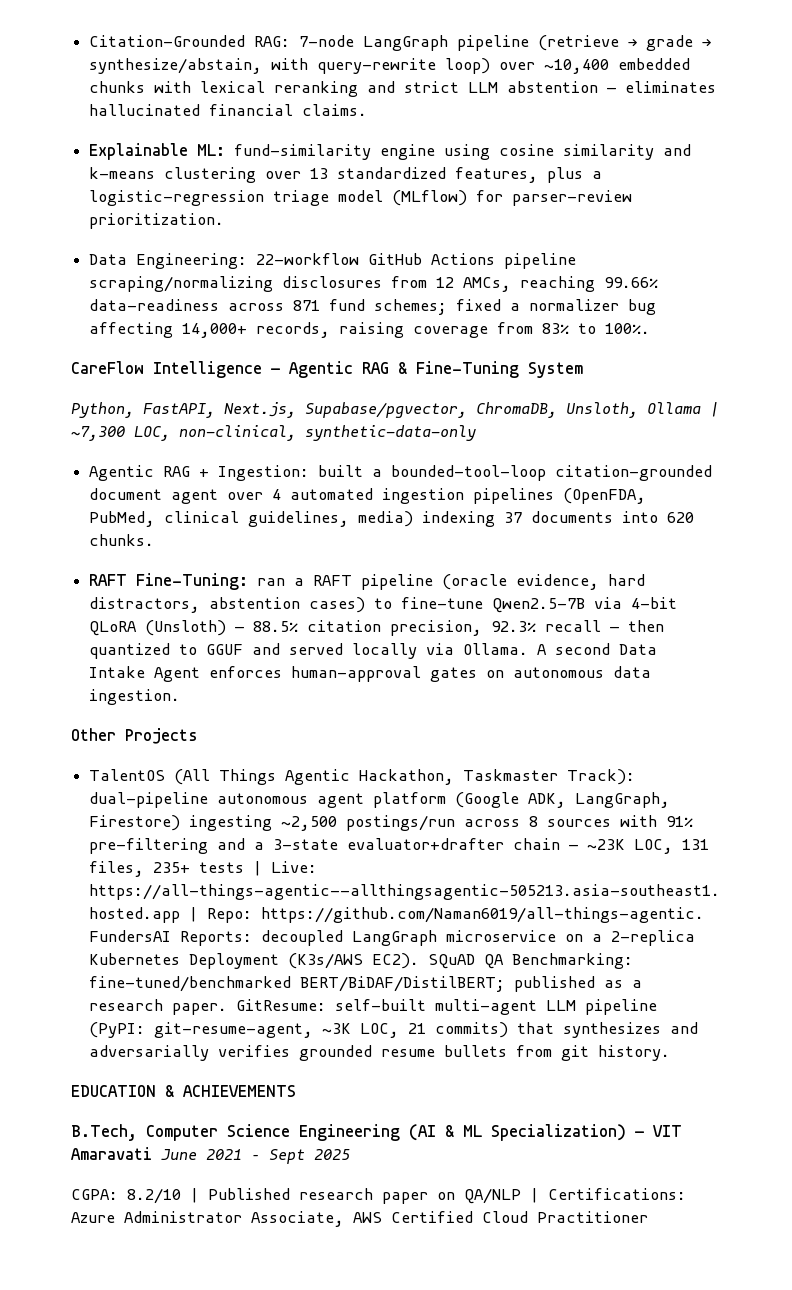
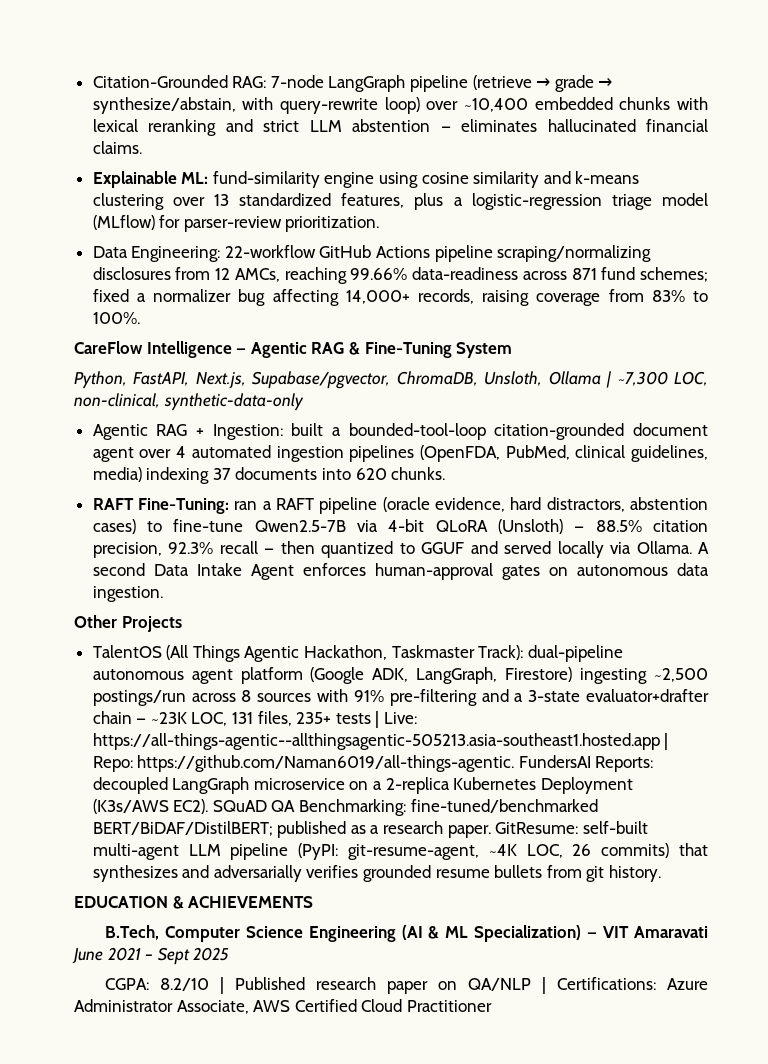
[322,1023,427,1038] ~3K LOC, 21 -> [488,844,592,858] ~4K LOC, 26

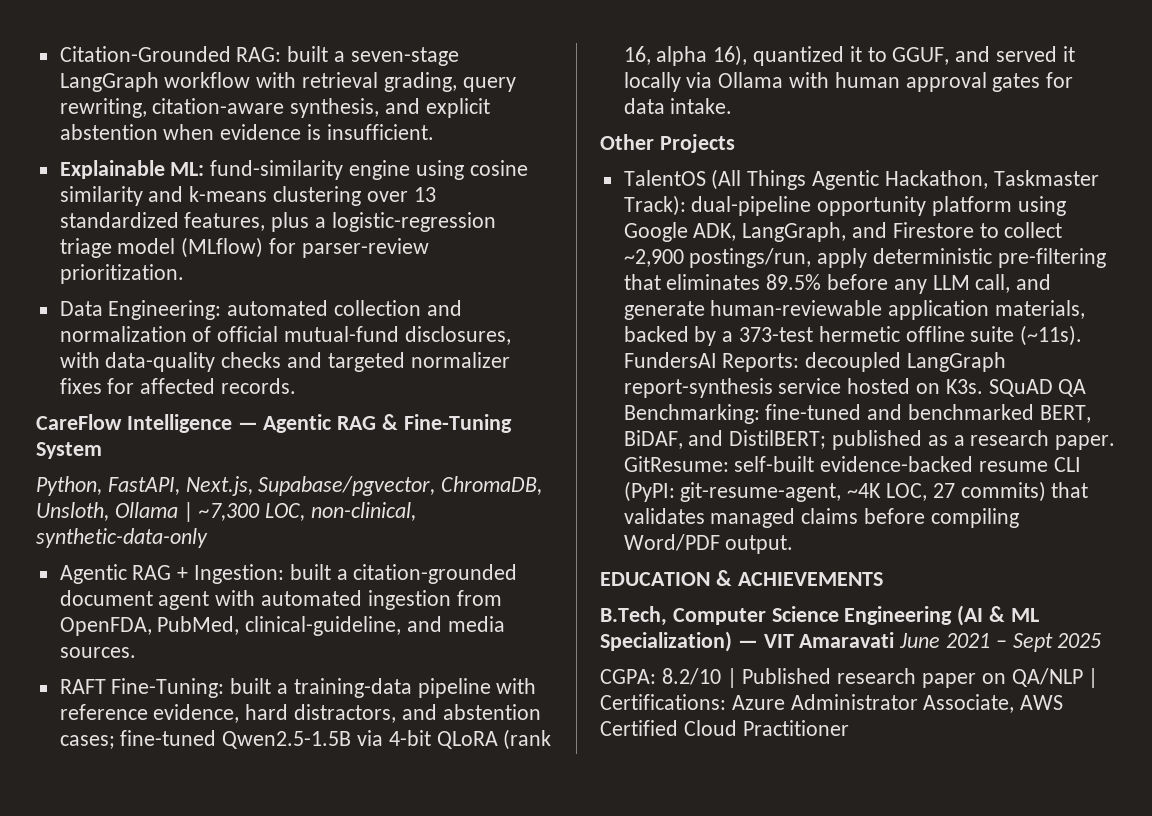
[270,75,613,92] [92,97,708,114] [92,119,708,136] [92,141,142,154] 7-node LangGraph pipeline (retrieve → grade → synthesize/abstain, with query-rewrite loop) over ~10,400 embedded chunks with lexical reranking and strict LLM abstention — eliminates hallucinated financial claims. -> [287,46,459,66] [59,72,516,92] [59,98,490,118] [59,124,434,140] built a seven-stage LangGraph workflow with retrieval grading, query rewriting, citation-aware synthesis, and explicit abstention when evidence is insufficient.
[224,245,652,262] [92,267,709,284] [92,289,708,306] [92,312,140,324] 22-workflow GitHub Actions pipeline scraping/normalizing disclosures from 12 AMCs, reaching 99.66% data-readiness across 871 fund schemes; fixed a normalizer bug affecting 14,000+ records, raising coverage from 83% to 100%. -> [227,300,462,316] [59,326,511,345] [59,352,510,372] [59,378,297,394] automated collection and normalization of official mutual-fund disclosures, with data-quality checks and targeted normalizer fixes for affected records.
[348,423,486,440] bounded-tool-loop -> (348, 574) none
[139,445,708,462] [92,467,446,484] [92,497,708,514] [92,519,708,534] [92,541,465,558] over 4 automated ingestion pipelines (OpenFDA, PubMed, clinical guidelines, media) indexing 37 documents into 620 chunks. // RAFT Fine-Tuning: ran a RAFT pipeline (oracle evidence, hard distractors, abstention cases) to fine-tune Qwen2.5-7B via 4-bit QLoRA (Unsloth) — 88.5% citation precision, 92.3% recall — then quantized to GGUF -> [215,590,502,610] [59,616,505,636] [59,647,136,658] [59,678,537,698] [59,704,541,723] [59,729,552,750] [623,45,950,66] with automated ingestion from OpenFDA, PubMed, clinical-guideline, and media sources. // RAFT Fine-Tuning: built a training-data pipeline with reference evidence, hard distractors, and abstention cases; fine-tuned Qwen2.5-1.5B via 4-bit QLoRA (rank 16, alpha 16), quantized it to GGUF,
(552, 547) none -> [1062,46,1075,62] it
[636,541,709,554] [92,563,709,580] [92,586,163,602] Ollama. A second Data Intake Agent enforces human-approval gates on autonomous data ingestion. -> [718,72,1074,92] [623,98,733,114] Ollama with human approval gates for data intake.
[92,667,708,684] [92,689,709,706] [92,711,418,728] [92,733,669,750] [92,755,654,772] [92,777,633,794] [92,799,598,816] [92,821,273,836] autonomous agent platform (Google ADK, LangGraph, Firestore) ingesting ~2,500 postings/run across 8 sources with 91% pre-filtering and a 3-state evaluator+drafter chain — ~23K LOC, 131 files, 235+ tests | Live: https://all-things-agentic--allthingsagentic-505213.asia-southeast1.hosted.app | Repo: https://github.com/Naman6019/all-things-agentic. FundersAI Reports: decoupled LangGraph microservice on a 2-replica Kubernetes Deployment (K3s/AWS EC2). SQuAD QA Benchmarking: fine-tuned/benchmarked BERT/BiDAF/DistilBERT; -> [817,196,1066,216] [623,222,1063,242] [623,248,1106,268] [623,274,1052,294] [623,300,1086,320] [623,325,1083,346] [623,352,1007,372] [623,378,1087,398] [623,404,1091,424] [623,430,827,449] opportunity platform using Google ADK, LangGraph, and Firestore to collect ~2,900 postings/run, apply deterministic pre-filtering that eliminates 89.5% before any LLM call, and generate human-reviewable application materials, backed by a 373-test hermetic offline suite (~11s). FundersAI Reports: decoupled LangGraph report-synthesis service hosted on K3s. SQuAD QA Benchmarking: fine-tuned and benchmarked BERT, BiDAF, and DistilBERT;
[92,843,289,860] multi-agent LLM pipeline -> [820,456,1081,472] evidence-backed resume CLI
[572,844,592,856] 26 -> [932,483,955,498] 27
[92,865,662,882] synthesizes and adversarially verifies grounded resume bullets from git history. -> [623,508,1019,528] [623,534,794,554] validates managed claims before compiling Word/PDF output.

